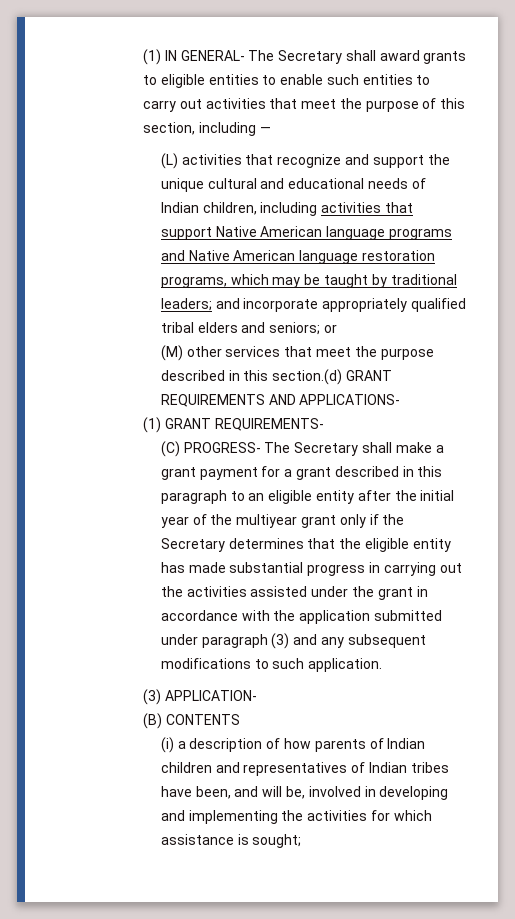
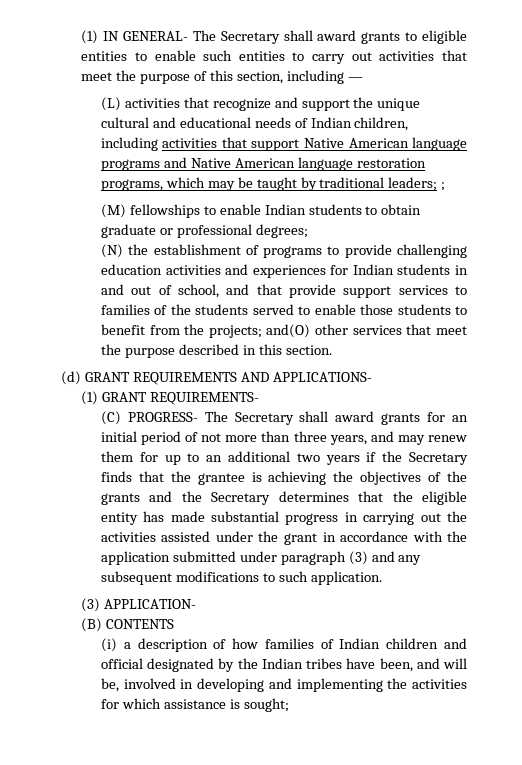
[215,298,467,312] [160,322,338,335] [160,345,183,361] and incorporate appropriately qualified tribal elders and seniors; or // (M) -> [441,182,446,191] [100,204,422,218] [100,224,308,238] [100,244,467,258] [100,264,469,278] [100,284,467,298] [100,304,468,315] [100,324,311,338] ; // (M) fellowships to enable Indian students to obtain graduate or professional degrees; // (N) the establishment of programs to provide challenging education activities and experiences for Indian students in and out of school, and that provide support services to families of the students served to enable those students to benefit from the projects; and(O)
[272,369,343,385] section.(d) -> [285,345,332,355] [61,371,82,385] section. // (d)
[395,442,444,453] [160,466,443,480] [160,490,455,504] [160,514,379,528] make a grant payment for a grant described in this paragraph to an eligible entity after the initial year of the multiyear grant only if -> [335,411,469,425] [100,431,468,445] [100,451,469,465] [100,471,467,485] [100,491,173,505] award grants for an initial period of not more than three years, and may renew them for up to an additional two years if the Secretary finds that the grantee is achieving the objectives of the grants and
[314,739,366,752] parents -> [264,638,314,649] families
[243,762,366,776] representatives of -> [100,658,258,672] official designated by the

